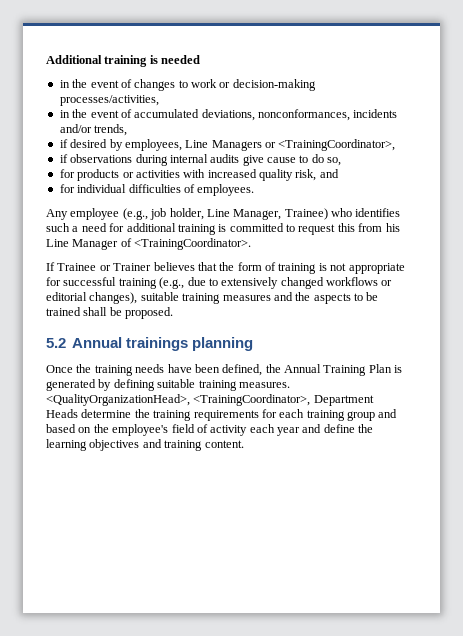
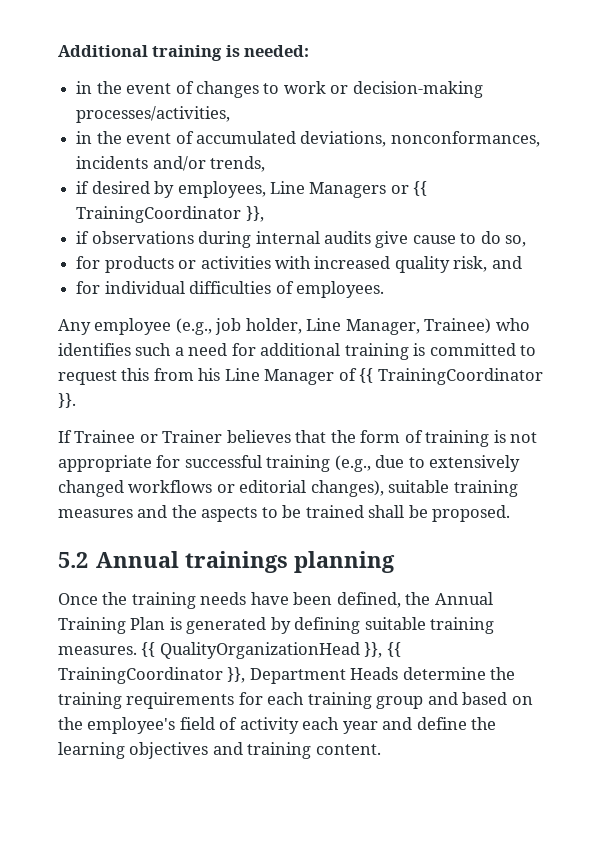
[161,55,201,64] needed -> [244,45,310,57] needed:
[278,139,396,151] <TrainingCoordinator>, -> [413,181,428,196] [76,206,264,223] {{ TrainingCoordinator }},
[134,238,252,250] <TrainingCoordinator>. -> [359,368,543,385] [58,393,76,408] {{ TrainingCoordinator }}.
[46,394,311,406] <QualityOrganizationHead>, <TrainingCoordinator>, -> [141,642,401,659] [58,667,246,684] {{ QualityOrganizationHead }}, {{ TrainingCoordinator }},

